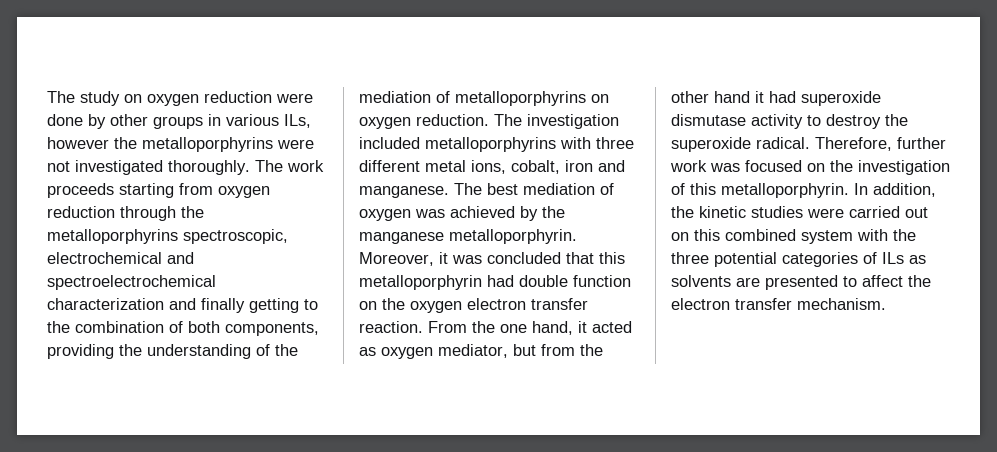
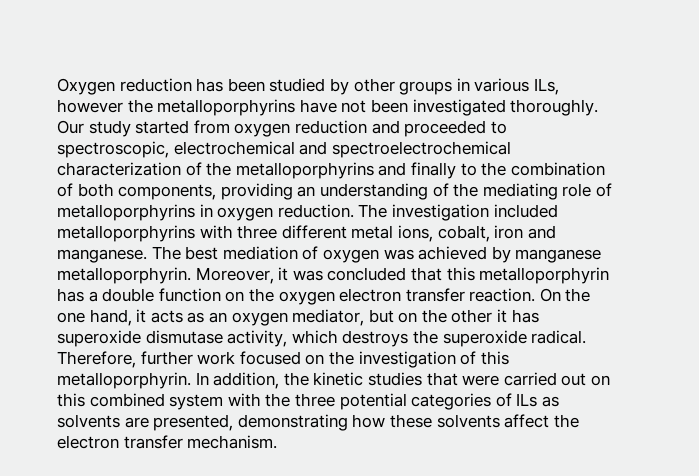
[47,91,313,106] [47,114,83,126] The study on oxygen reduction were done -> [57,78,326,95] Oxygen reduction has been studied
[277,139,314,149] [47,160,324,175] [47,183,270,198] [47,206,204,221] [47,229,178,244] were not investigated thoroughly. The work proceeds starting from oxygen reduction through the metalloporphyrins -> [299,99,599,116] [57,120,507,137] have not been investigated thoroughly. Our study started from oxygen reduction and proceeded to
(164, 304) none -> [185,162,374,179] of the metalloporphyrins
[249,298,299,313] getting -> (456, 170) none
[119,344,142,356] the -> [297,186,316,197] an
[359,91,431,103] mediation -> [482,183,592,200] mediating role
[591,94,609,103] on -> [199,204,213,217] in
[542,206,565,218] the -> (511, 254) none
[487,275,514,287] had -> [57,288,98,302] has a
[428,321,467,333] From -> [539,288,561,302] On
[592,321,632,333] [359,347,376,356] acted as -> [150,310,227,323] acts as an
[541,344,575,356] from -> [398,312,418,323] on
[714,91,881,106] [671,114,881,129] hand it had superoxide dismutase activity to destroy -> [497,309,539,323] [57,330,409,347] it has superoxide dismutase activity, which destroys
[710,163,740,172] was -> (236, 358) none
(803, 212) none -> [426,372,458,386] that
[765,275,857,290] presented to -> [153,414,500,431] presented, demonstrating how these solvents

